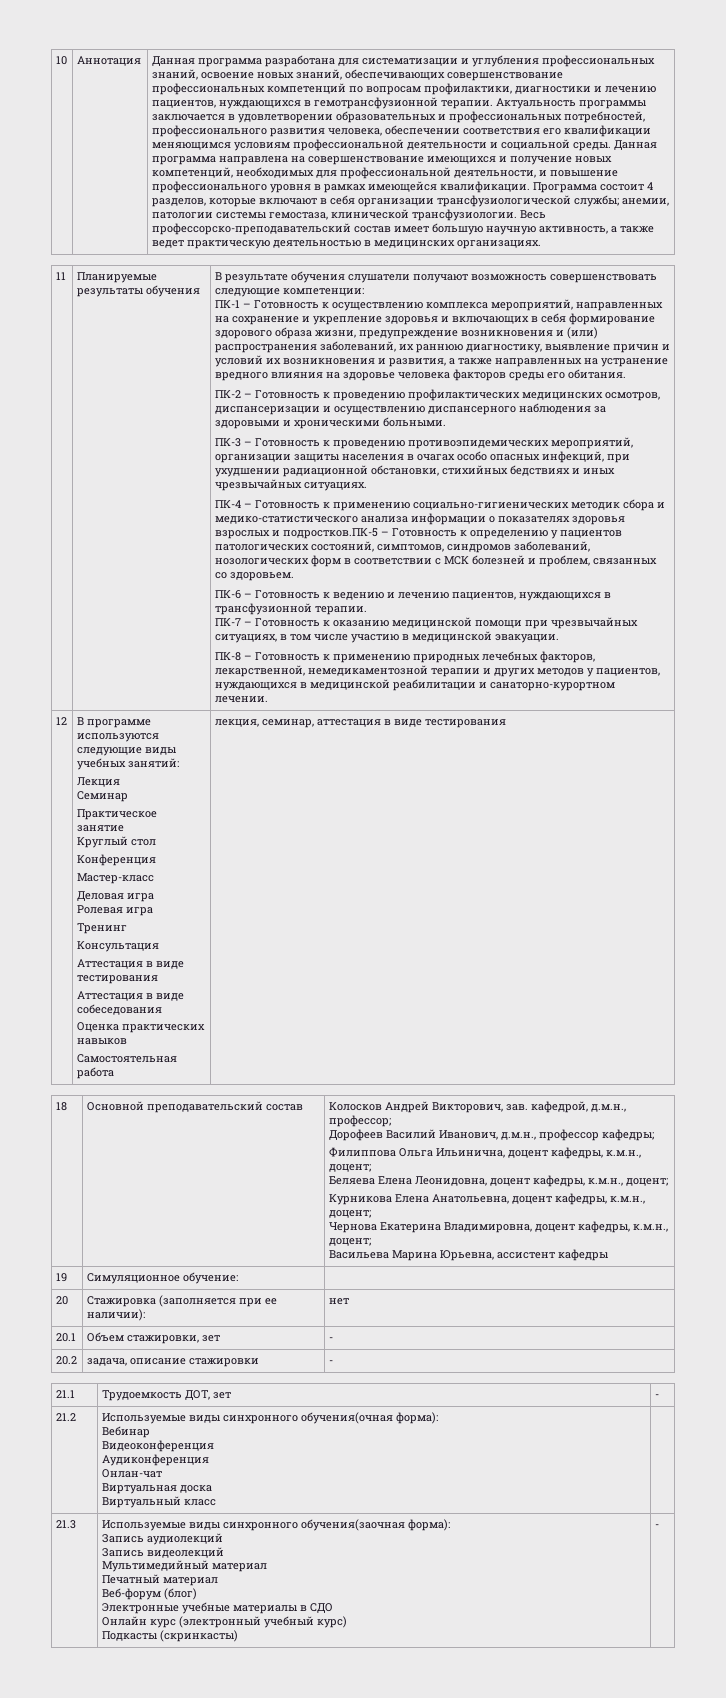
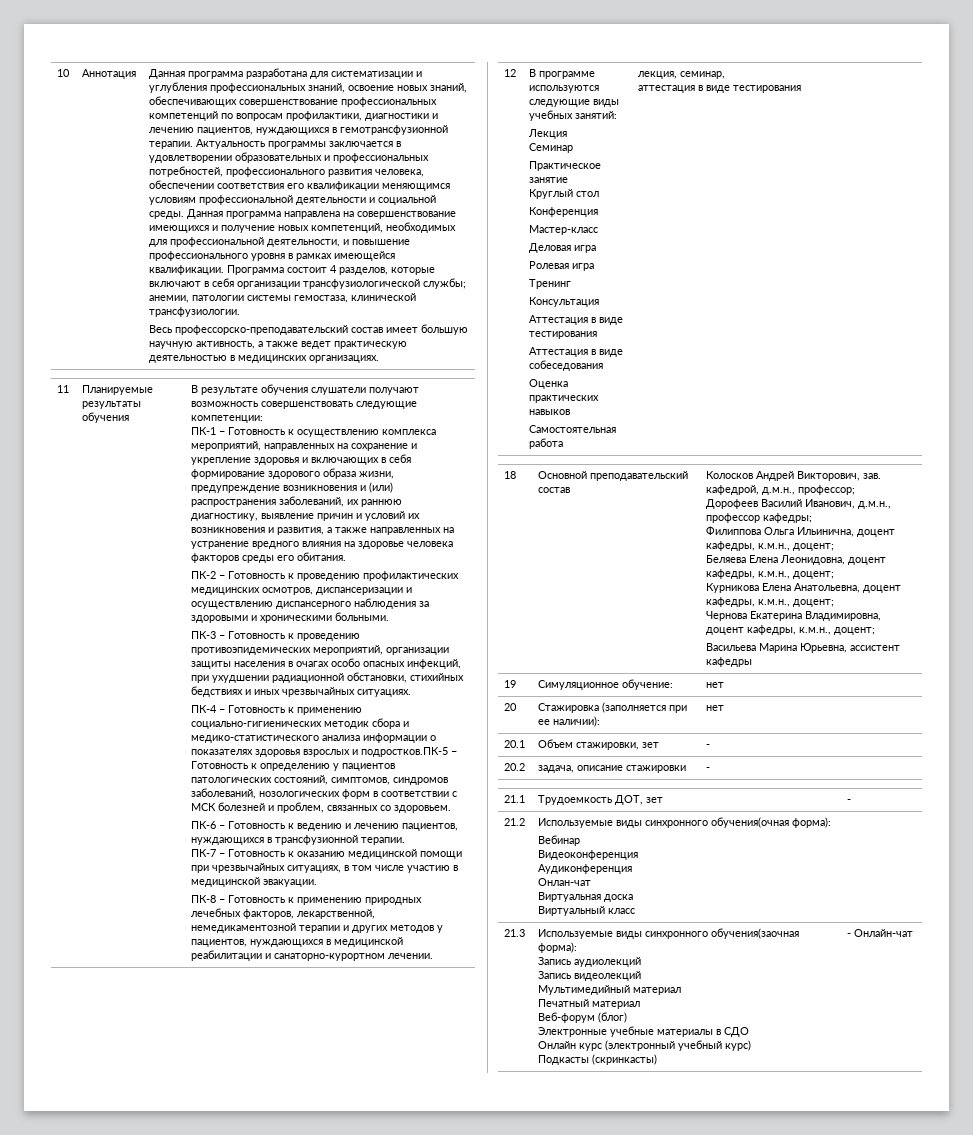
(517, 215) none -> (241, 312) //
(314, 723) none -> (726, 75) //
(238, 1278) none -> [706,682,725,688] нет
(659, 1526) none -> [854,929,914,937] Онлайн-чат

